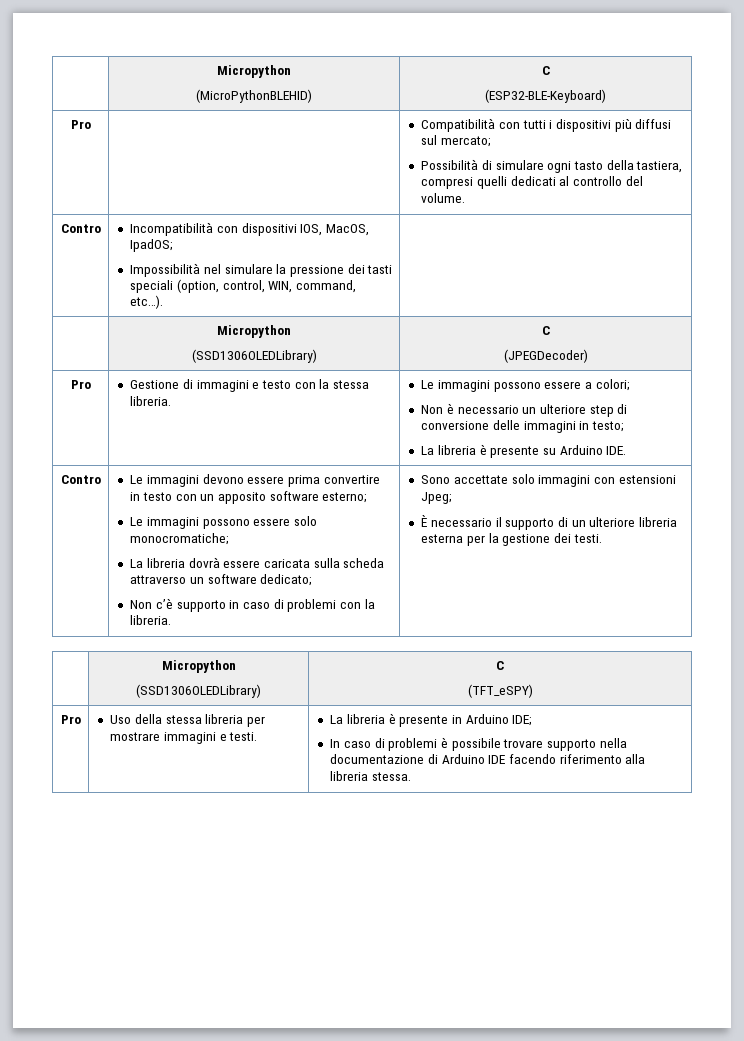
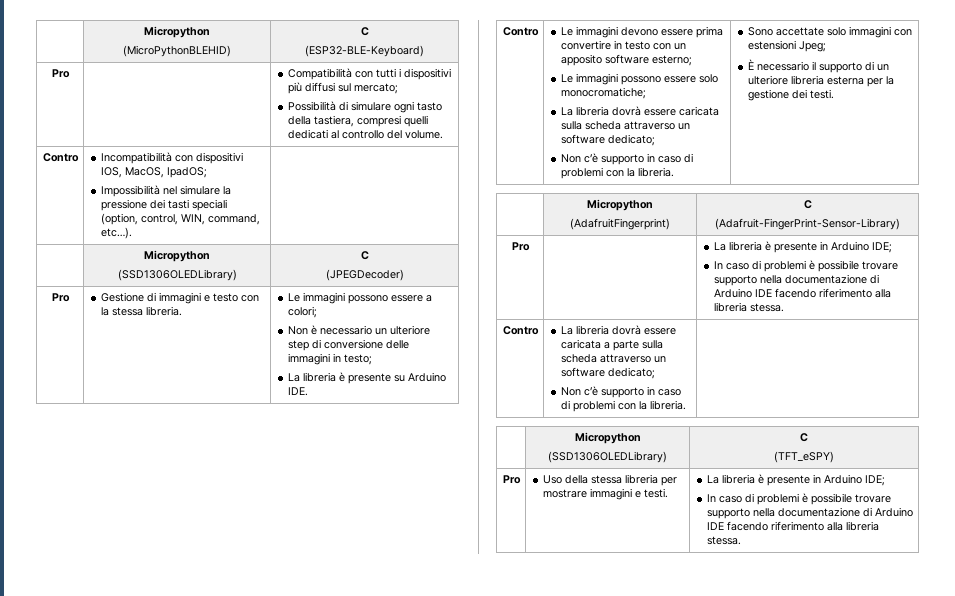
(236, 666) none -> [570,218,670,230] [803,200,812,209] [715,218,900,230] [511,242,530,251] [714,241,893,253] [714,260,899,272] [714,274,880,286] [714,288,892,298] [714,302,785,312] [502,326,539,335] [561,325,677,335] [561,339,664,351] [561,354,667,363] [561,367,656,379] [561,386,682,398] [561,400,687,412] [574,432,641,444] // (AdafruitFingerprint) | C // (Adafruit-FingerPrint-Sensor-Library) // Pro | | La libreria è presente in Arduino IDE; // In caso di problemi è possibile trovare supporto nella documentazione di Arduino IDE facendo riferimento alla libreria stessa. // Contro | La libreria dovrà essere caricata a parte sulla scheda attraverso un software dedicato; // Non c’è supporto in caso di problemi con la libreria. | // | Micropython

